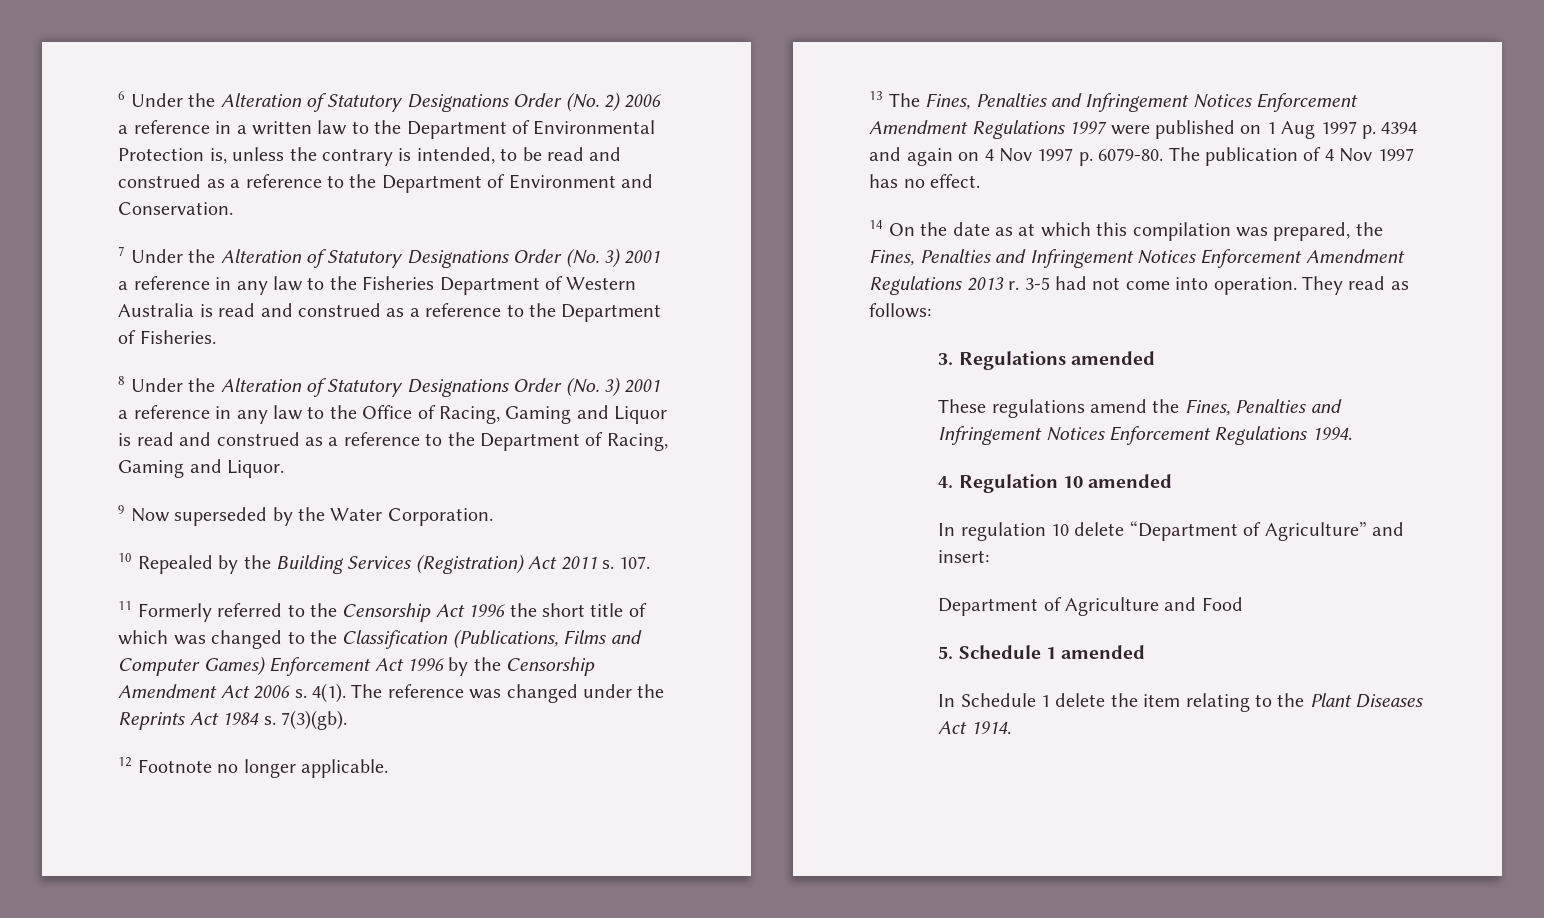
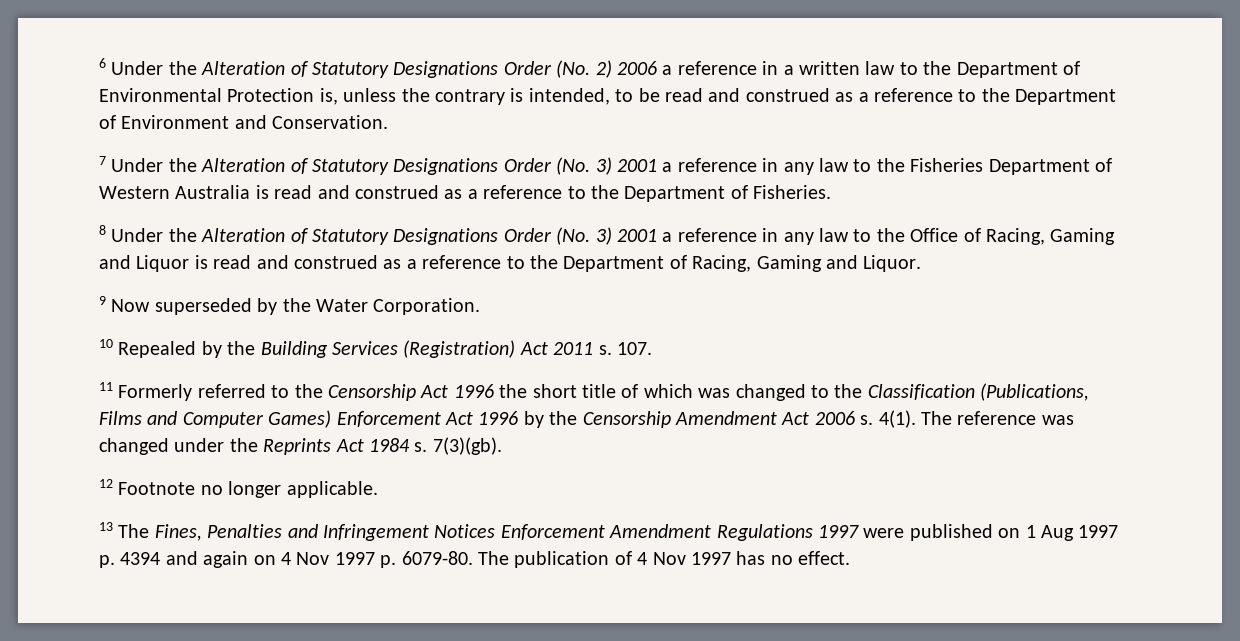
[869,220,1383,241] [869,249,1405,268] [869,276,1409,295] [869,303,932,318] [938,351,1155,370] [938,399,1342,418] [938,426,1352,445] [938,474,1173,493] [938,521,1404,541] [938,550,990,563] [938,597,1243,616] [938,645,1146,659] [938,693,1424,712] [938,721,1011,734] // 14 On the date as at which this compilation was prepared, the Fines, Penalties and Infringement Notices Enforcement Amendment Regulations 2013 r. 3-5 had not come into operation. They read as follows: // 3. Regulations amended // These regulations amend the Fines, Penalties and Infringement Notices Enforcement Regulations 1994. // 4. Regulation 10 amended // In regulation 10 delete “Department of Agriculture” and insert: // Department of Agriculture and Food // 5. Schedule 1 amended // In Schedule 1 delete the item relating to the Plant Diseases Act 1914. -> (851, 558) none

